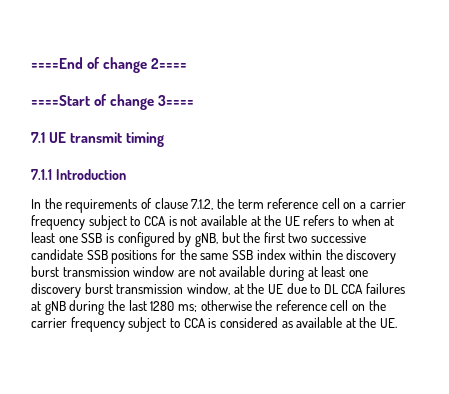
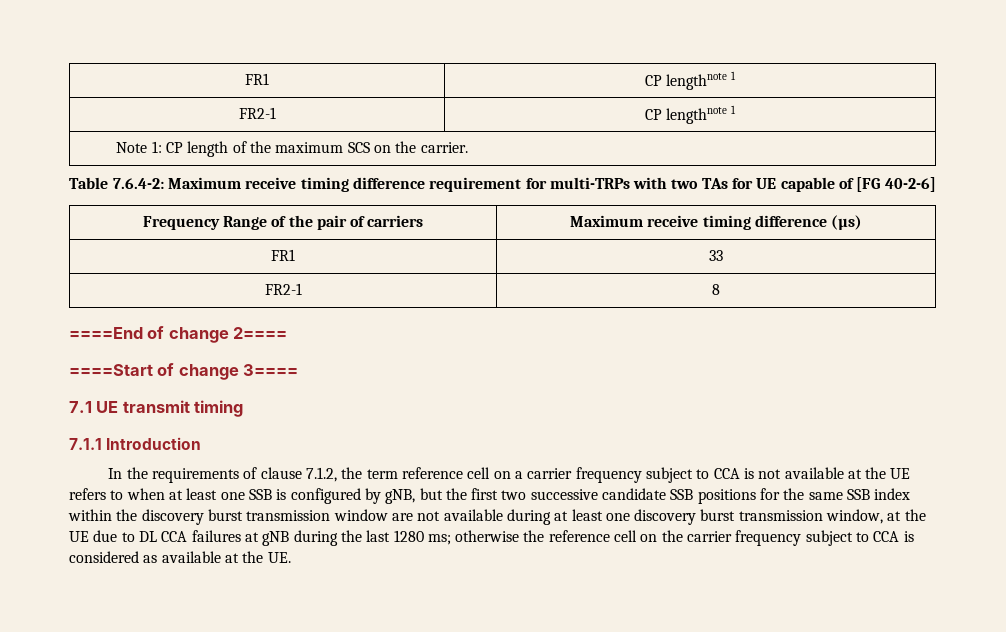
(31, 63) none -> [245,73,269,85] [644,71,737,90] [238,107,276,119] [644,105,737,124] [116,141,468,157] [69,177,936,192] [142,215,424,230] [569,215,863,230] [271,249,295,261] [709,250,723,261] [264,283,302,295] [712,284,720,295] FR1 | CP lengthnote 1 // FR2-1 | CP lengthnote 1 // Note 1: CP length of the maximum SCS on the carrier. // Table 7.6.4-2: Maximum receive timing difference requirement for multi-TRPs with two TAs for UE capable of [FG 40-2-6] // Frequency Range of the pair of carriers | Maximum receive timing difference (µs) // FR1 | 33 // FR2-1 | 8 //

